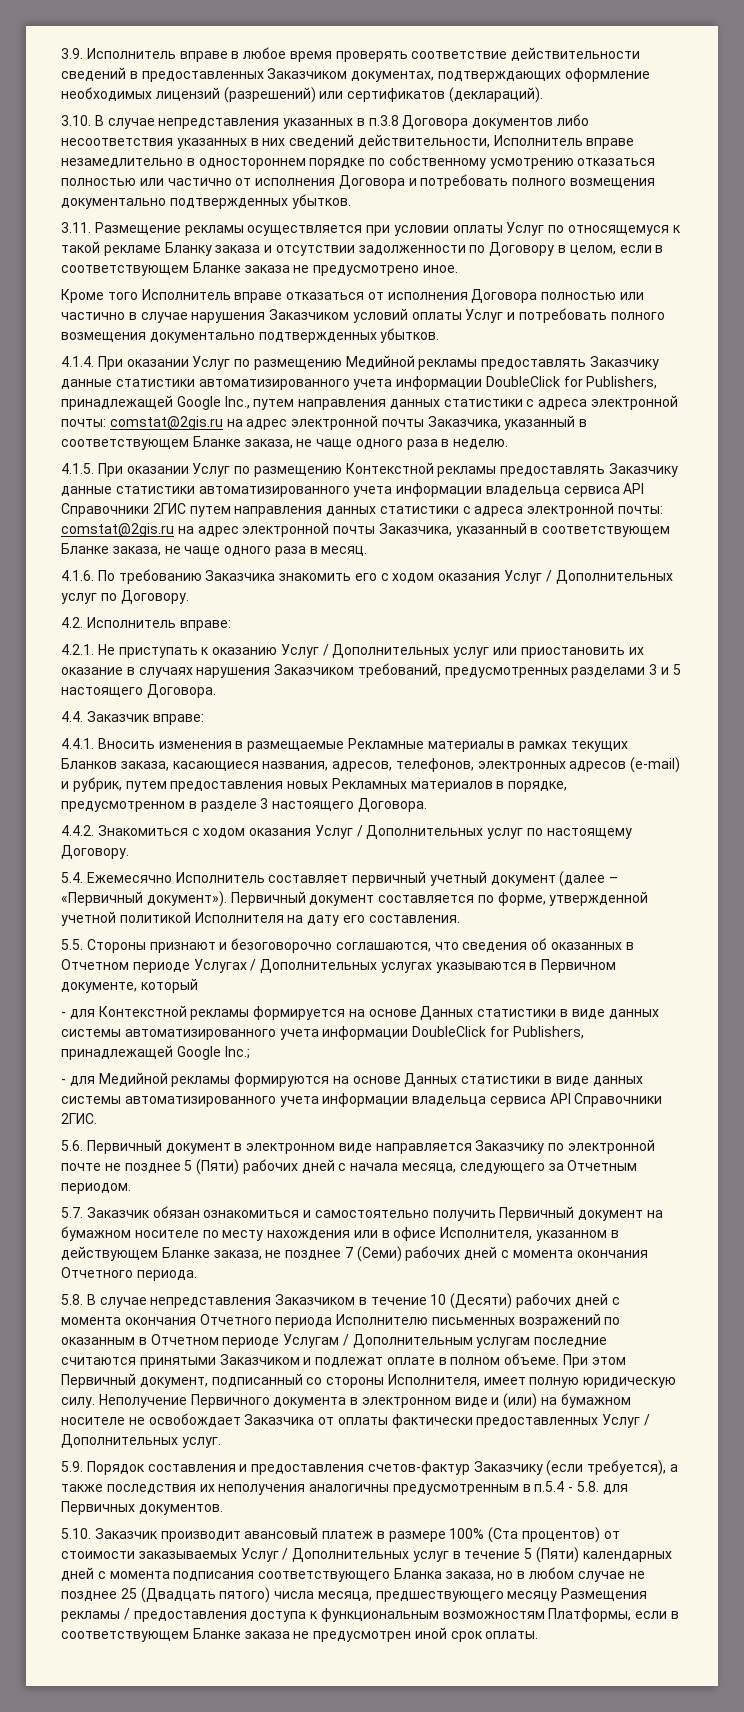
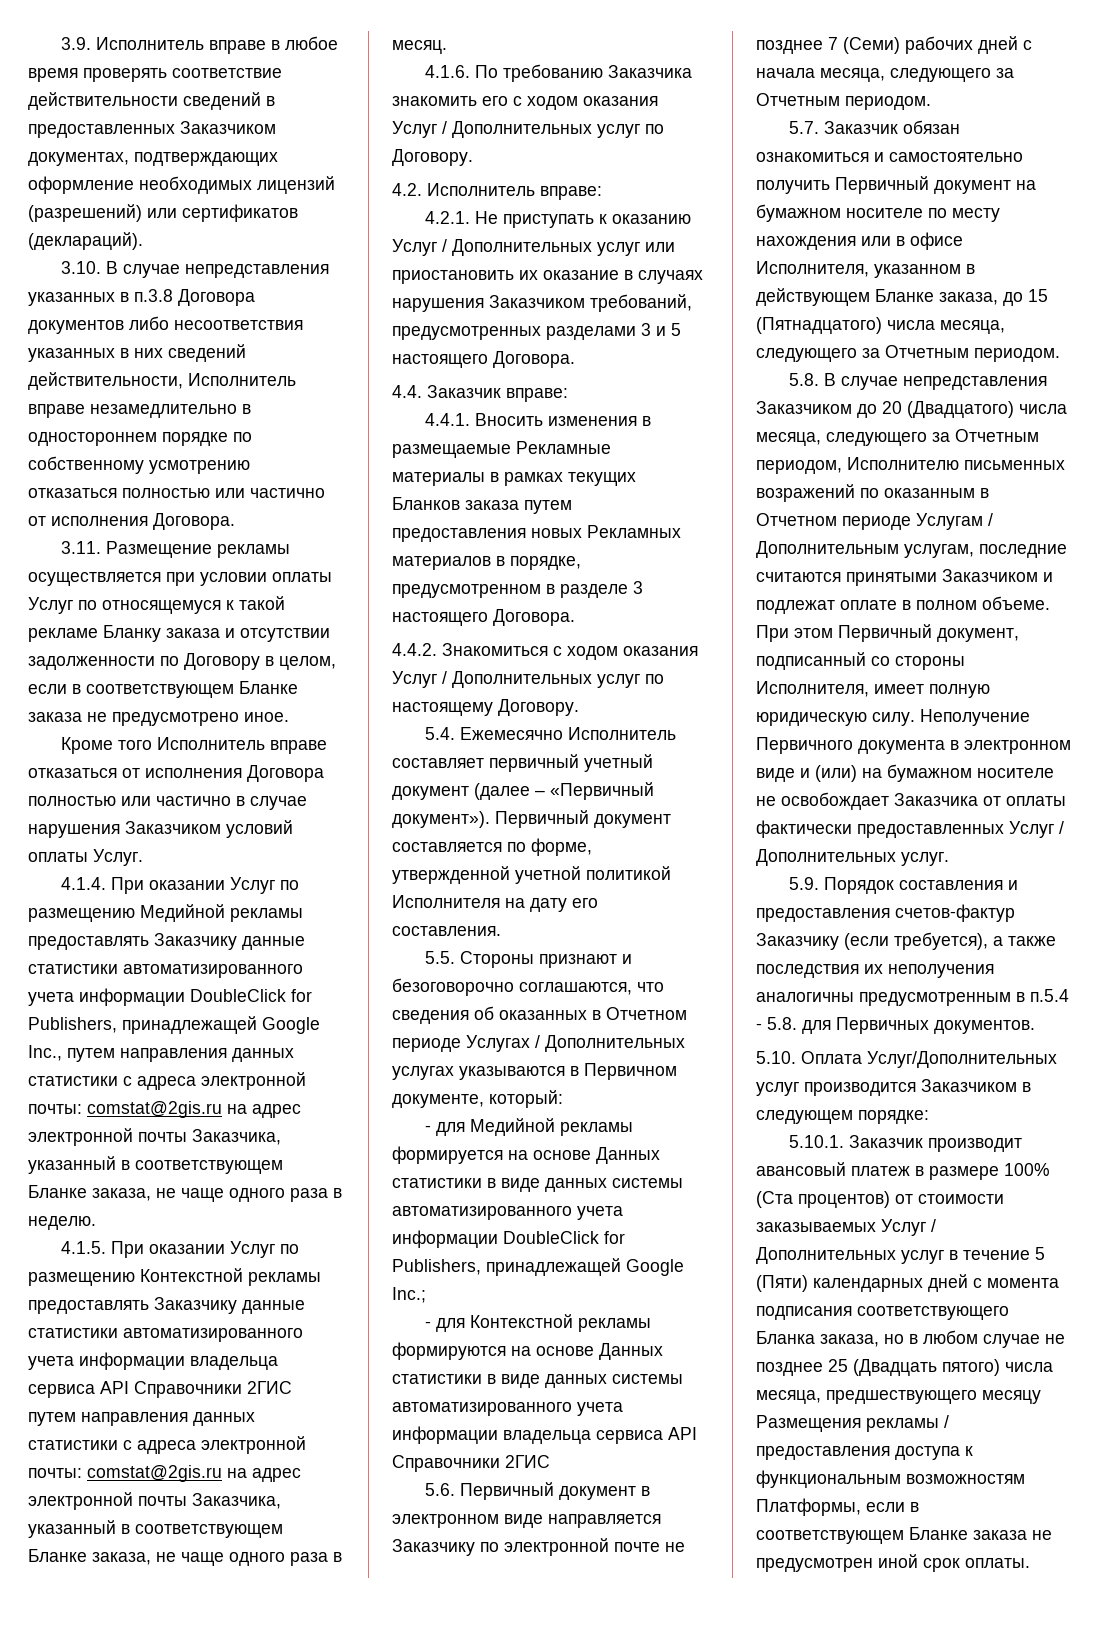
[338,174,656,189] [61,194,351,209] Договора и потребовать полного возмещения документально подтвержденных убытков. -> [153,513,235,530] Договора.
[465,308,665,323] [61,328,440,343] Услуг и потребовать полного возмещения документально подтвержденных убытков. -> [93,849,143,866] Услуг.
[120,757,681,773] [61,777,122,792] заказа, касающиеся названия, адресов, телефонов, электронных адресов (e-mail) и рубрик, -> [465,500,519,510] заказа
[140,978,198,993] [61,1005,187,1019] который // - для Контекстной -> [489,1090,563,1108] [425,1118,556,1136] который: // - для Медийной
[98,1072,168,1086] Медийной -> [470,1314,574,1328] Контекстной
[61,1113,97,1124] 2ГИС. -> [505,1455,550,1468] 2ГИС
[184,1159,240,1175] 5 (Пяти) -> [828,37,900,54] 7 (Семи)
[265,1246,648,1262] [61,1267,197,1281] не позднее 7 (Семи) рабочих дней с момента окончания Отчетного периода. -> [1003,289,1048,306] [756,317,1005,334] [756,345,1060,362] до 15 (Пятнадцатого) числа месяца, следующего за Отчетным периодом.
[358,1293,620,1309] [61,1314,333,1328] в течение 10 (Десяти) рабочих дней с момента окончания Отчетного периода -> [857,401,1067,418] [756,429,1039,446] [756,460,842,474] до 20 (Двадцатого) числа месяца, следующего за Отчетным периодом,
[476,1337,531,1348] услугам -> [904,544,974,558] услугам,
(91, 1533) none -> [801,1051,1057,1068] [756,1079,1031,1096] [756,1110,929,1124] [789,1135,845,1148] Оплата Услуг/Дополнительных услуг производится Заказчиком в следующем порядке: // 5.10.1.

